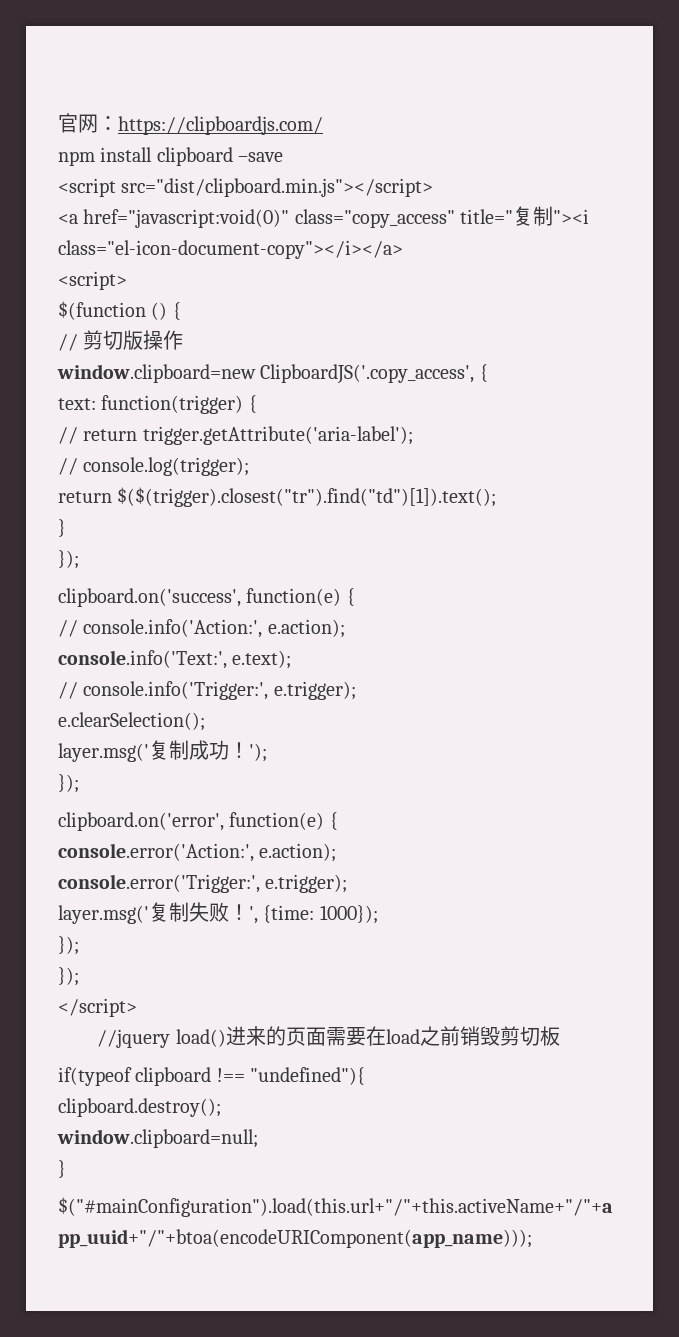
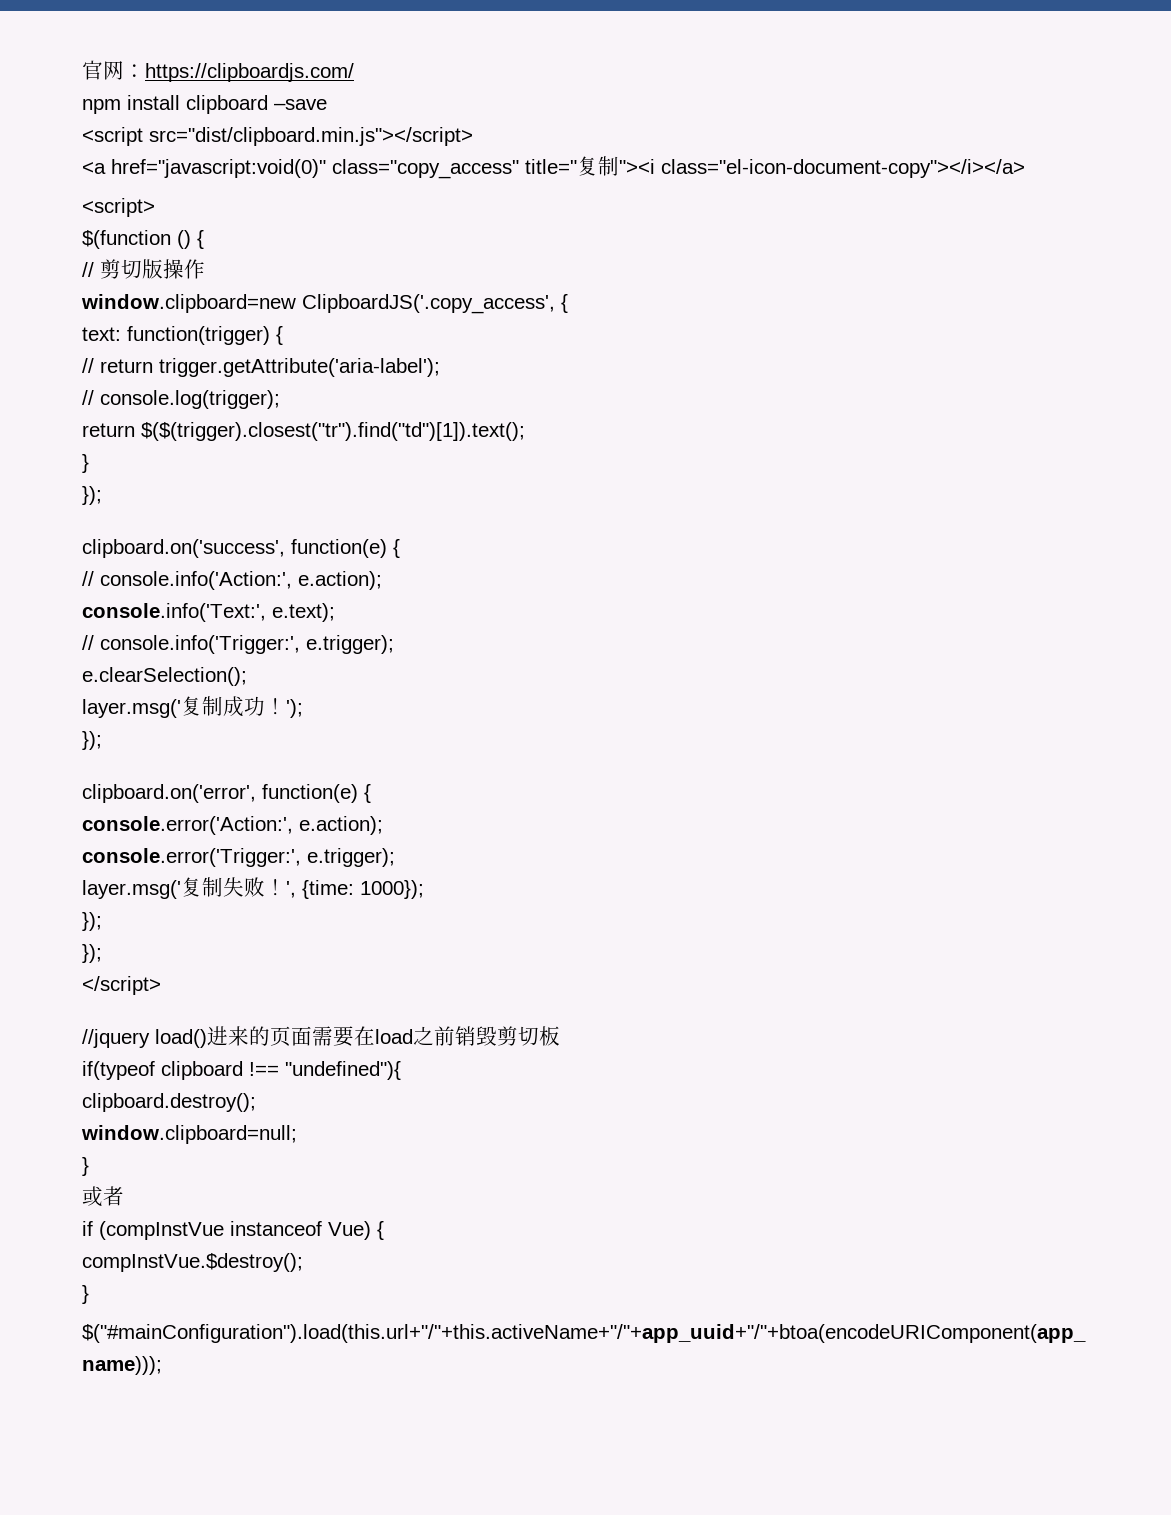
(66, 1169) none -> [82,1186,124,1207] [82,1221,384,1240] [82,1253,303,1272] [82,1285,89,1304] // 或者 // if (compInstVue instanceof Vue) { // compInstVue.$destroy(); // }

